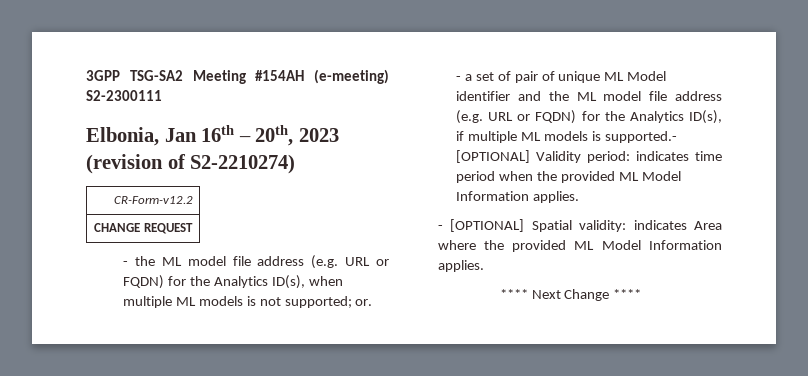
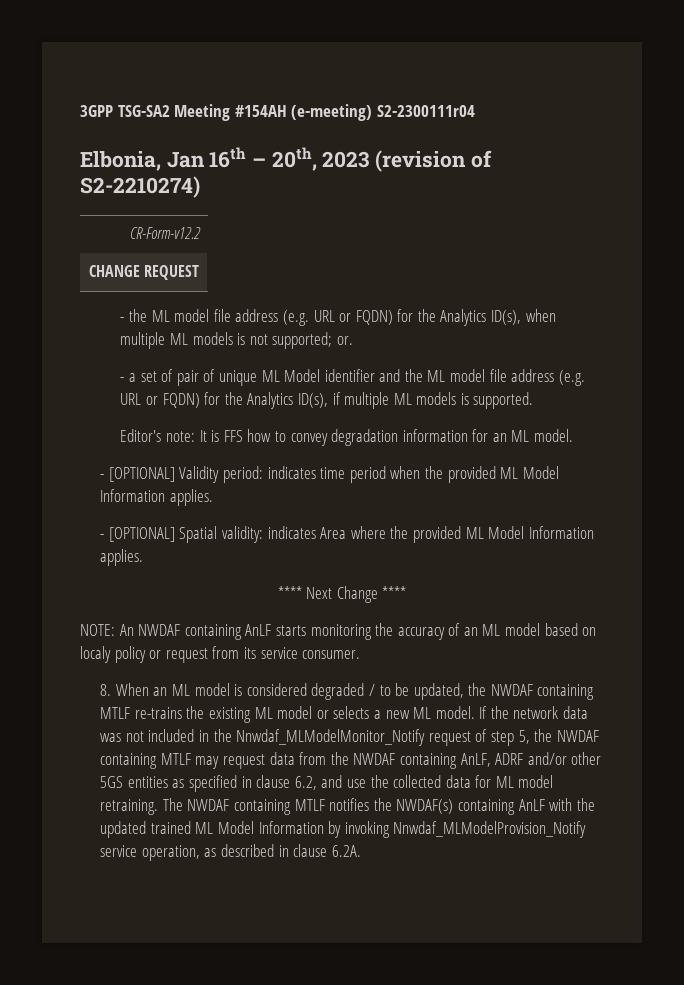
[86,90,162,101] S2-2300111 -> [376,105,475,117] S2-2300111r04
[604,131,677,143] supported.- -> [473,392,534,409] [120,429,574,446] [100,474,105,479] supported. // Editor's note: It is FFS how to convey degradation information for an ML model. // -
(642, 294) none -> [80,623,597,640] [80,646,361,663] [100,683,595,700] [100,706,589,723] [100,729,599,746] [100,752,602,769] [100,775,554,792] [100,798,595,815] [100,821,587,838] [100,844,361,861] // NOTE: An NWDAF containing AnLF starts monitoring the accuracy of an ML model based on localy policy or request from its service consumer. // 8. When an ML model is considered degraded / to be updated, the NWDAF containing MTLF re-trains the existing ML model or selects a new ML model. If the network data was not included in the Nnwdaf_MLModelMonitor_Notify request of step 5, the NWDAF containing MTLF may request data from the NWDAF containing AnLF, ADRF and/or other 5GS entities as specified in clause 6.2, and use the collected data for ML model retraining. The NWDAF containing MTLF notifies the NWDAF(s) containing AnLF with the updated trained ML Model Information by invoking Nnwdaf_MLModelProvision_Notify service operation, as described in clause 6.2A.

